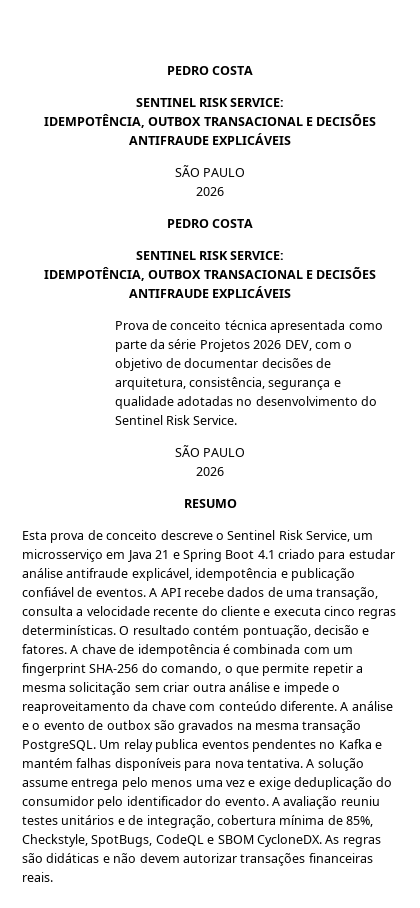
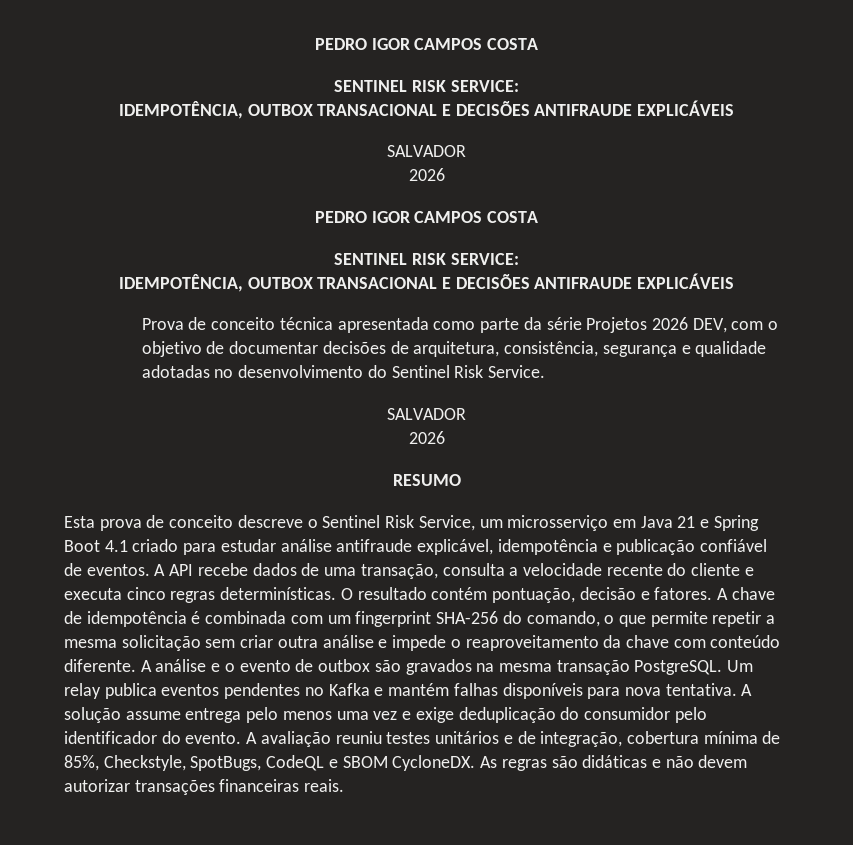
[166,66,209,75] PEDRO -> [314,38,483,50] PEDRO IGOR CAMPOS
[174,165,246,177] SÃO PAULO -> [387,145,466,157] SALVADOR
(209, 223) none -> [371,211,483,223] IGOR CAMPOS
[174,445,246,457] SÃO PAULO -> [387,408,466,420] SALVADOR

